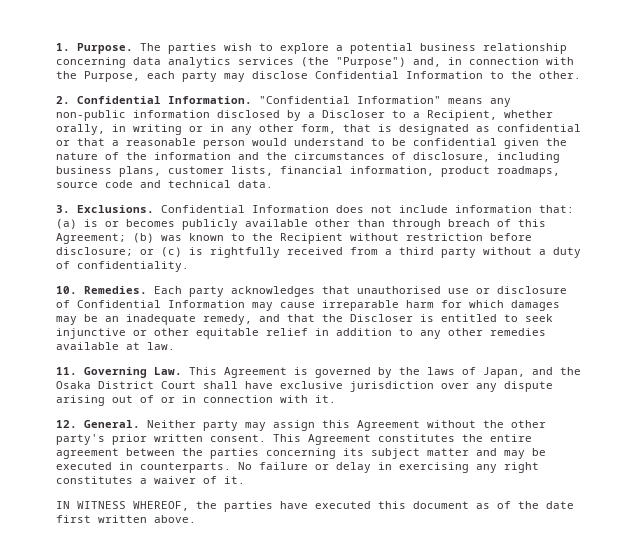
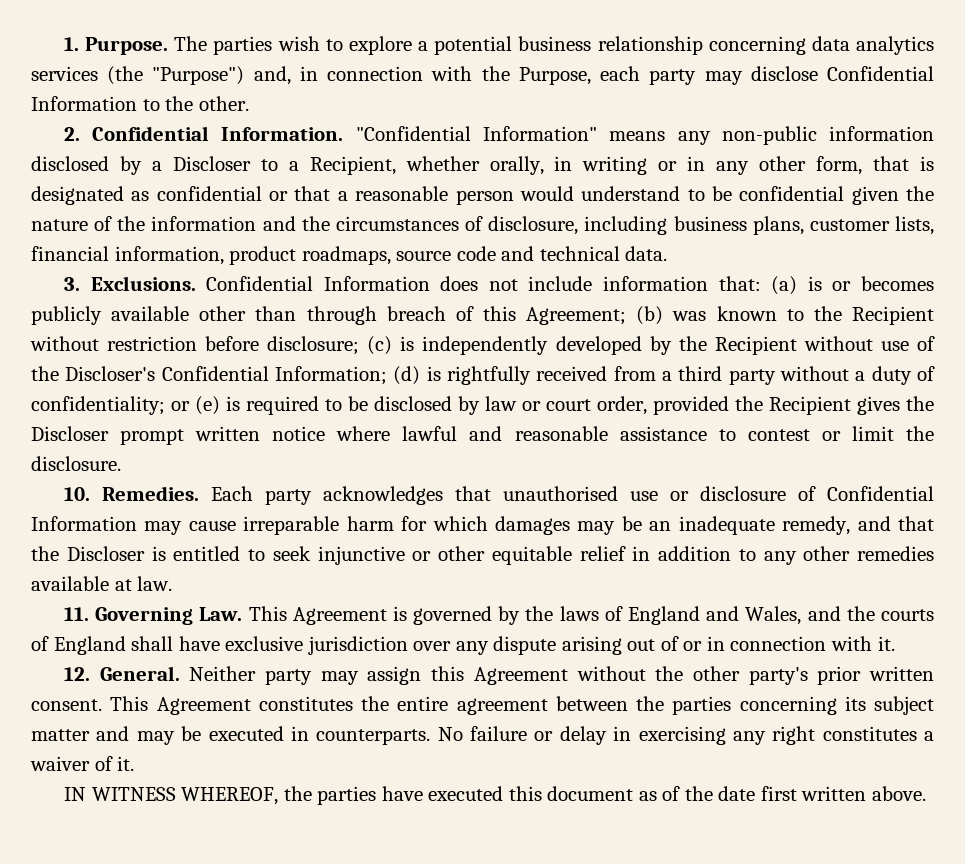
[140,249,154,255] or -> (360, 345) none
(203, 251) none -> [422,336,936,355] [31,366,441,385] independently developed by the Recipient without use of the Discloser's Confidential Information; (d) is
[77,261,189,272] confidentiality. -> [31,396,934,415] [31,426,935,445] [31,456,121,471] confidentiality; or (e) is required to be disclosed by law or court order, provided the Recipient gives the Discloser prompt written notice where lawful and reasonable assistance to contest or limit the disclosure.
[483,367,581,378] [56,381,196,389] Japan, and the Osaka District Court -> [628,606,934,625] [31,636,126,655] England and Wales, and the courts of England

